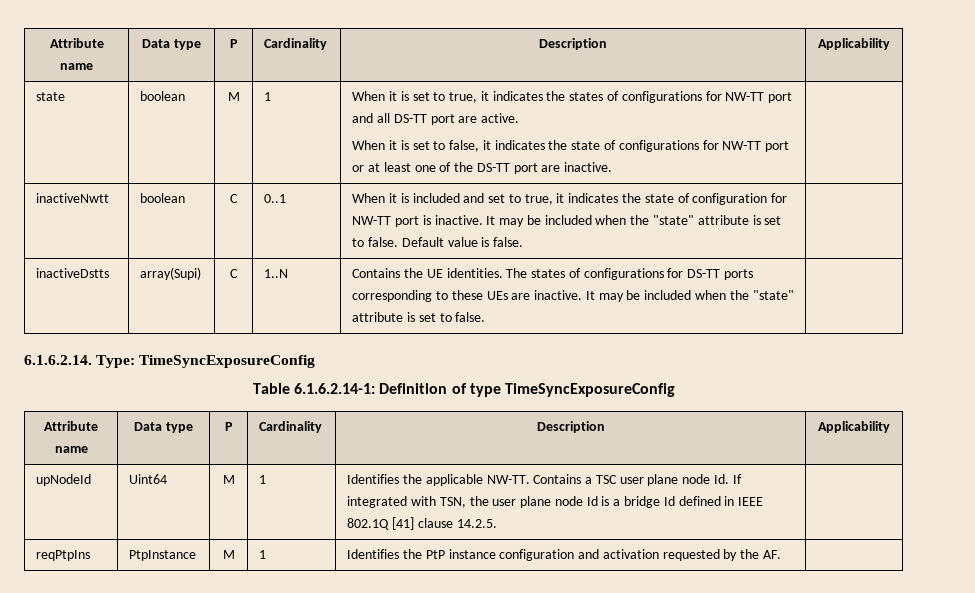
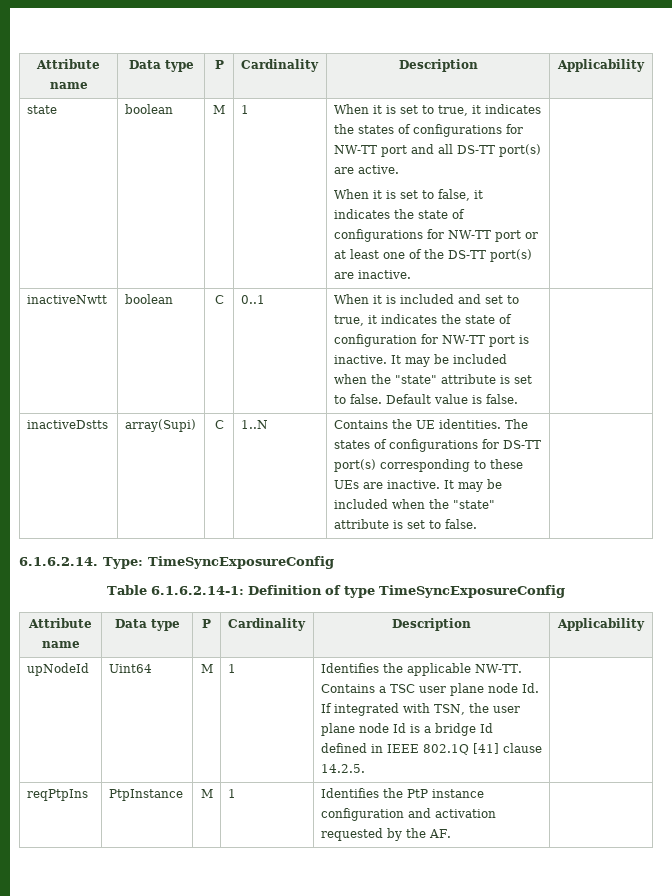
[430,114,455,125] port -> [498,144,541,157] port(s)
[513,163,538,174] port -> [489,249,532,262] port(s)
[724,269,754,280] ports -> [333,459,376,472] port(s)

